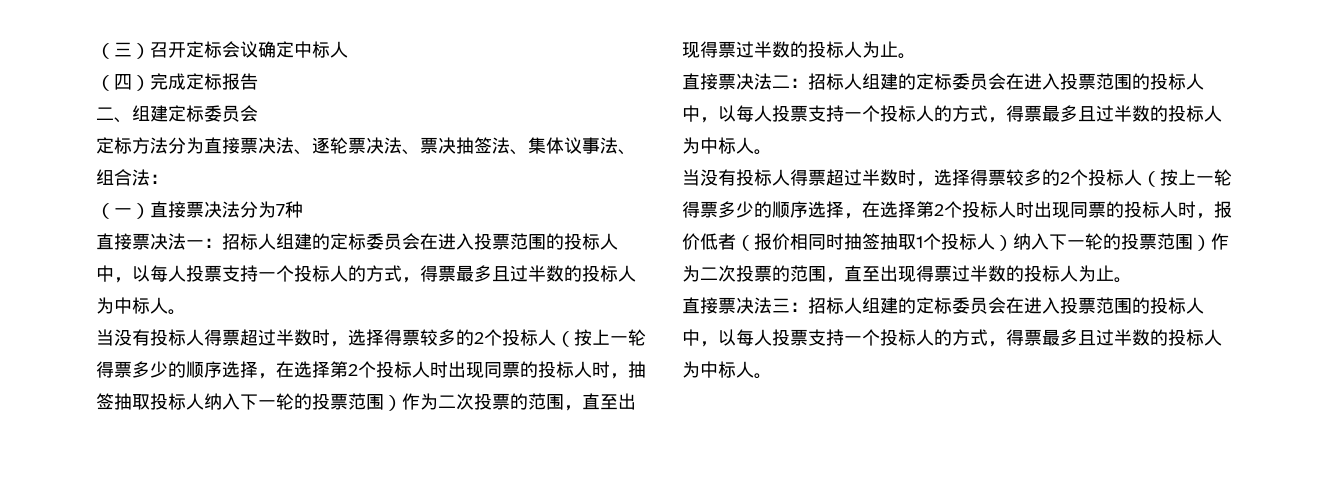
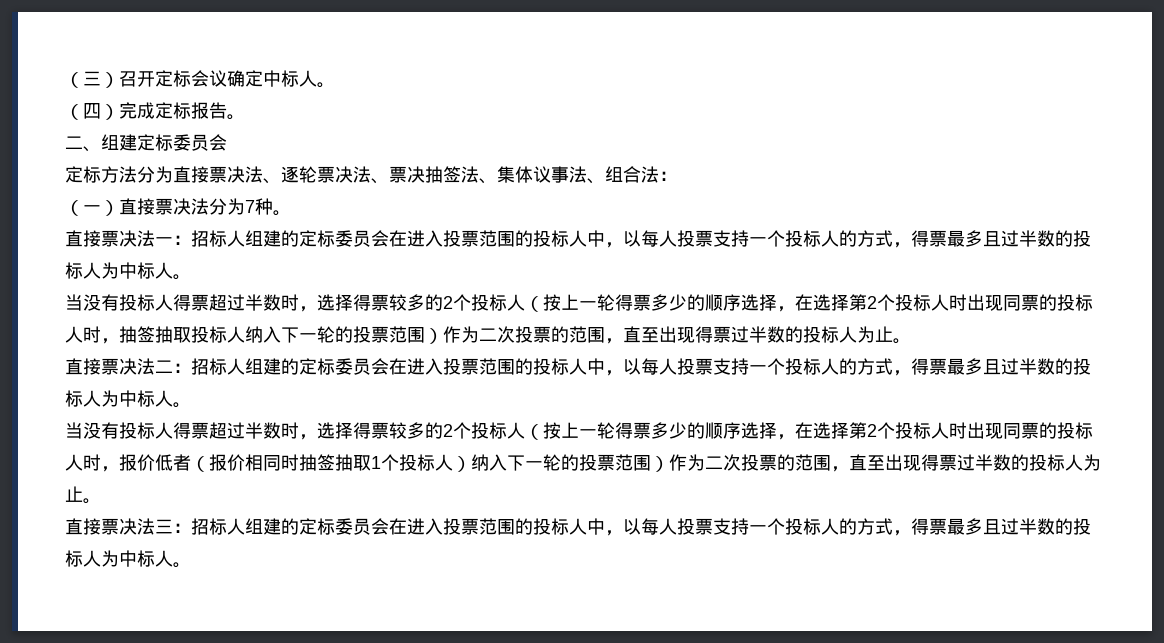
(348, 49) none -> [317,82,335,88] 。
(258, 81) none -> [227,114,245,120] 。
(303, 209) none -> [273,210,291,216] 。

